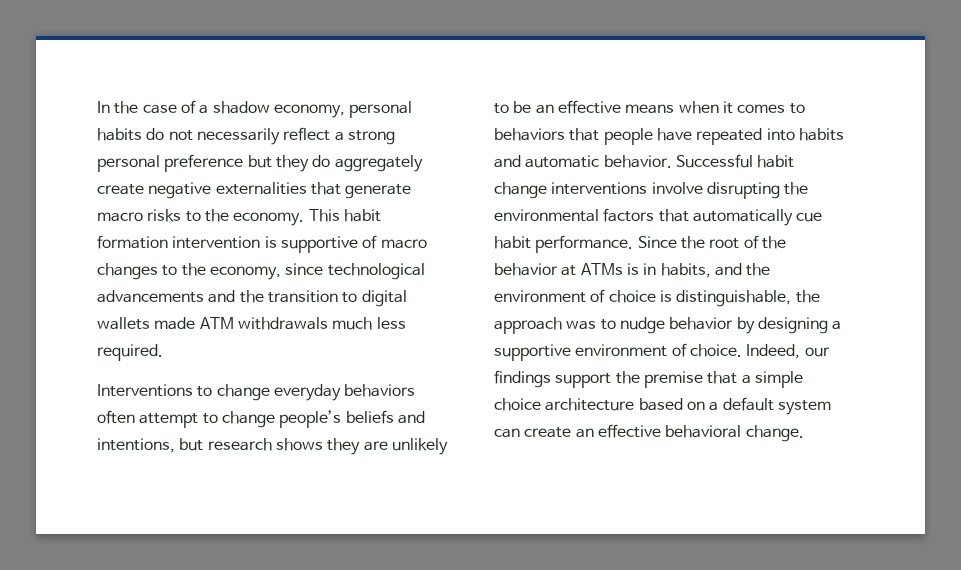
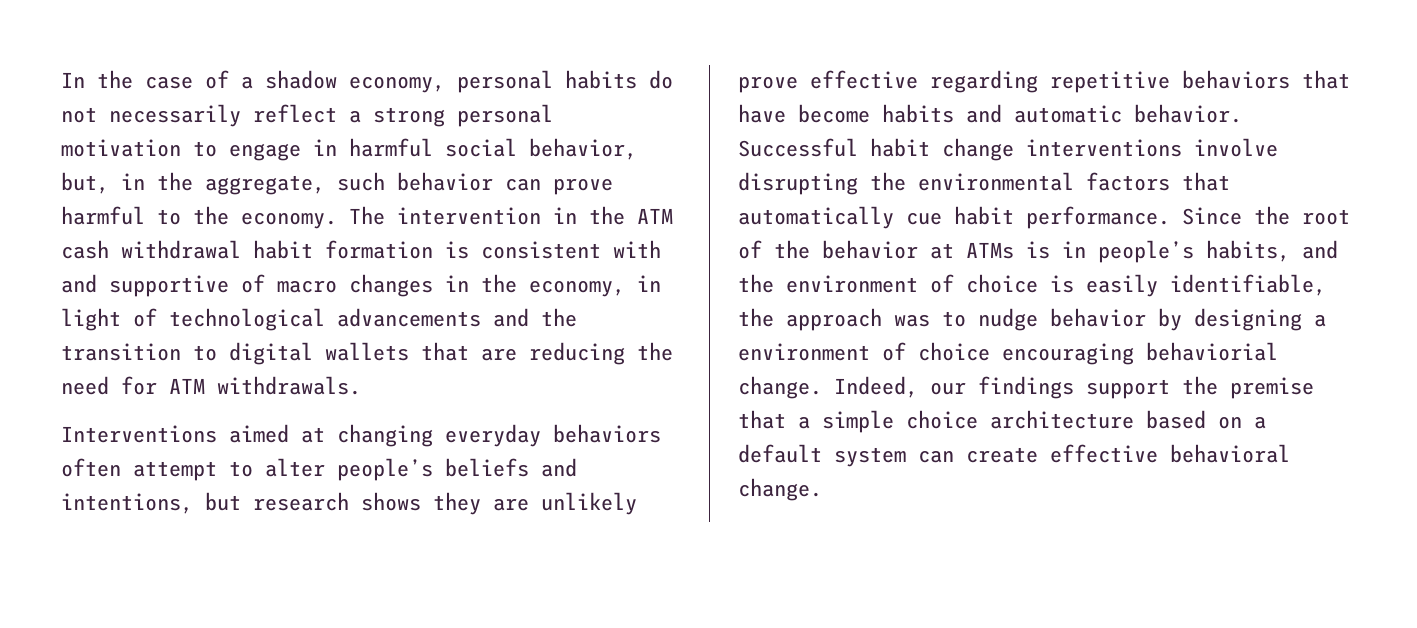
[164,154,423,172] [97,182,412,199] [97,209,381,226] [97,235,277,249] preference but they do aggregately create negative externalities that generate macro risks to the economy. This habit formation intervention is -> [61,138,637,161] [61,172,613,195] [61,206,673,229] [61,240,661,259] [61,274,97,293] motivation to engage in harmful social behavior, but, in the aggregate, such behavior can prove harmful to the economy. The intervention in the ATM cash withdrawal habit formation is consistent with and
[162,265,178,276] to -> [445,275,469,292] in
[285,263,324,275] since -> [637,275,661,292] [61,308,157,331] in light of
[154,317,406,330] [97,344,163,361] [97,384,270,401] made ATM withdrawals much less required. // Interventions to change -> [421,342,673,365] [61,376,361,395] [61,424,433,447] that are reducing the need for ATM withdrawals. // Interventions aimed at changing
[221,411,275,428] change -> [265,458,325,477] alter
[494,100,805,114] [494,128,795,145] to be an effective means when it comes to behaviors that people have repeated into -> [738,70,1350,93] [738,104,870,123] prove effective regarding repetitive behaviors that have become
(657, 269) none -> [1098,240,1194,263] people’s
[676,290,792,307] distinguishable, -> [1086,274,1326,297] easily identifiable,
[494,343,742,361] supportive environment of choice. -> [738,342,1278,365] [738,376,822,399] environment of choice encouraging behaviorial change.
[575,428,594,438] an -> (1038, 455) none

